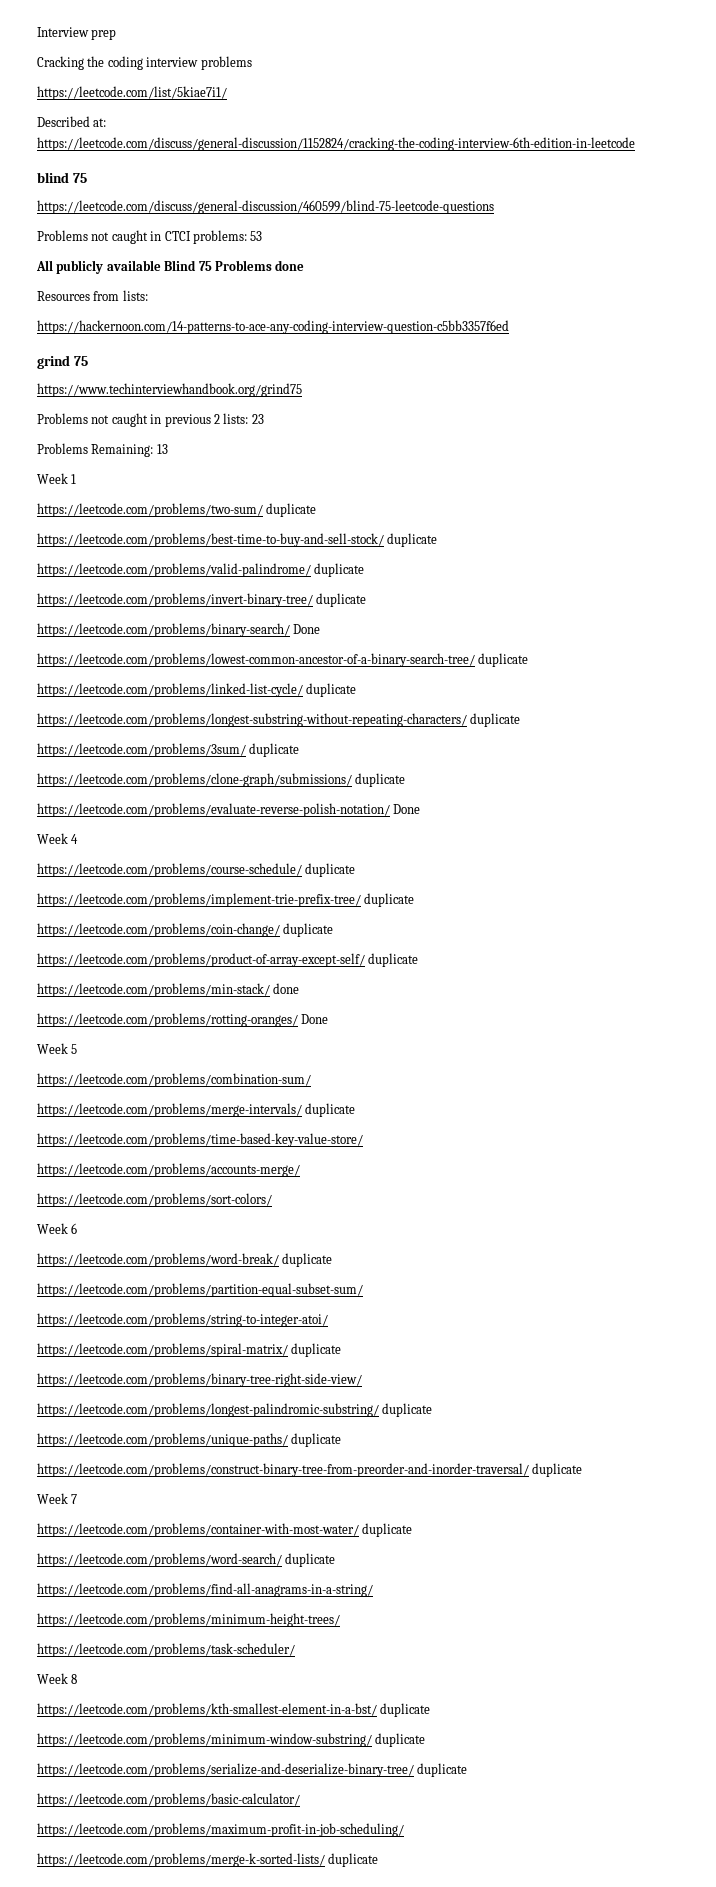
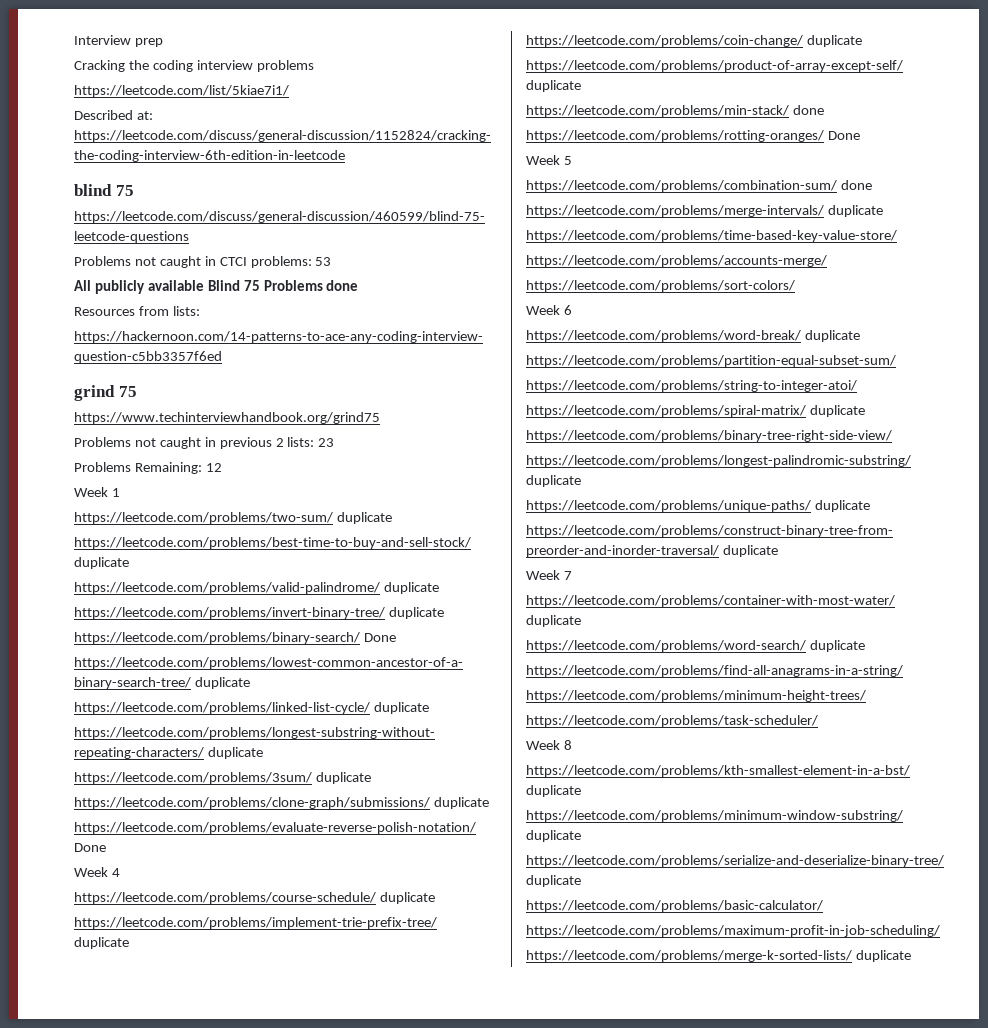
[156,444,168,454] 13 -> [205,463,222,472] 12
(311, 1080) none -> [840,180,872,190] done

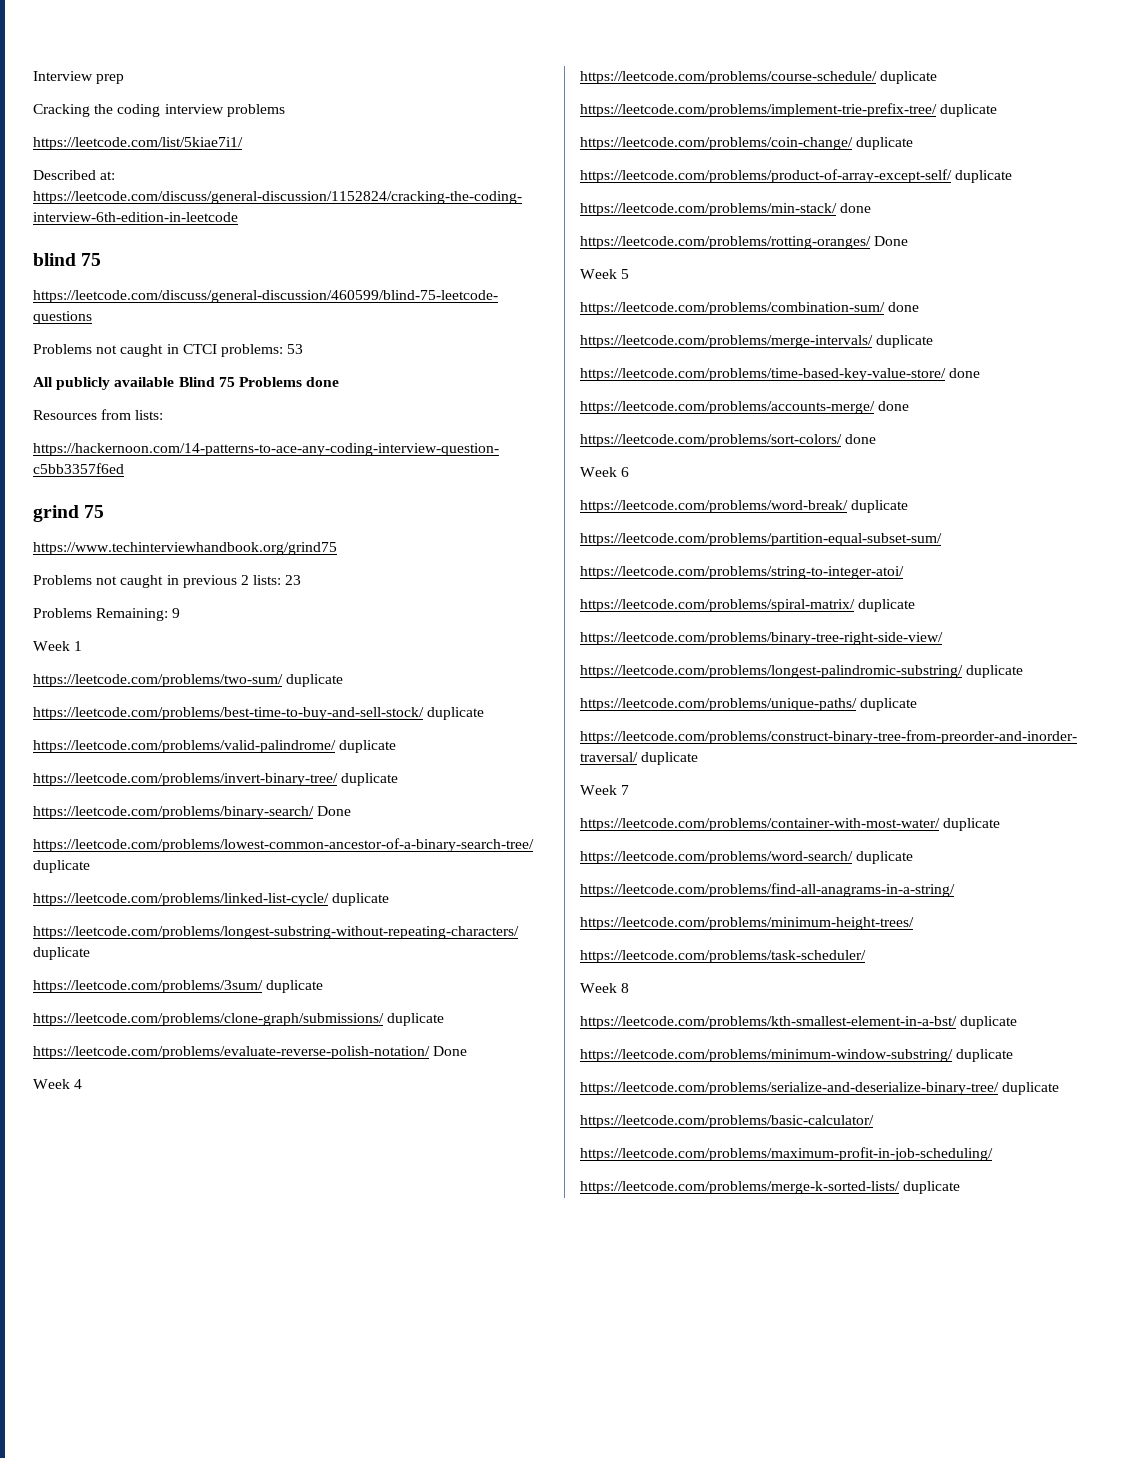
[205,463,222,472] 12 -> [172,608,181,618] 9
(897, 236) none -> [949,368,981,378] done
(827, 261) none -> [878,401,910,411] done
(795, 286) none -> [845,434,877,444] done

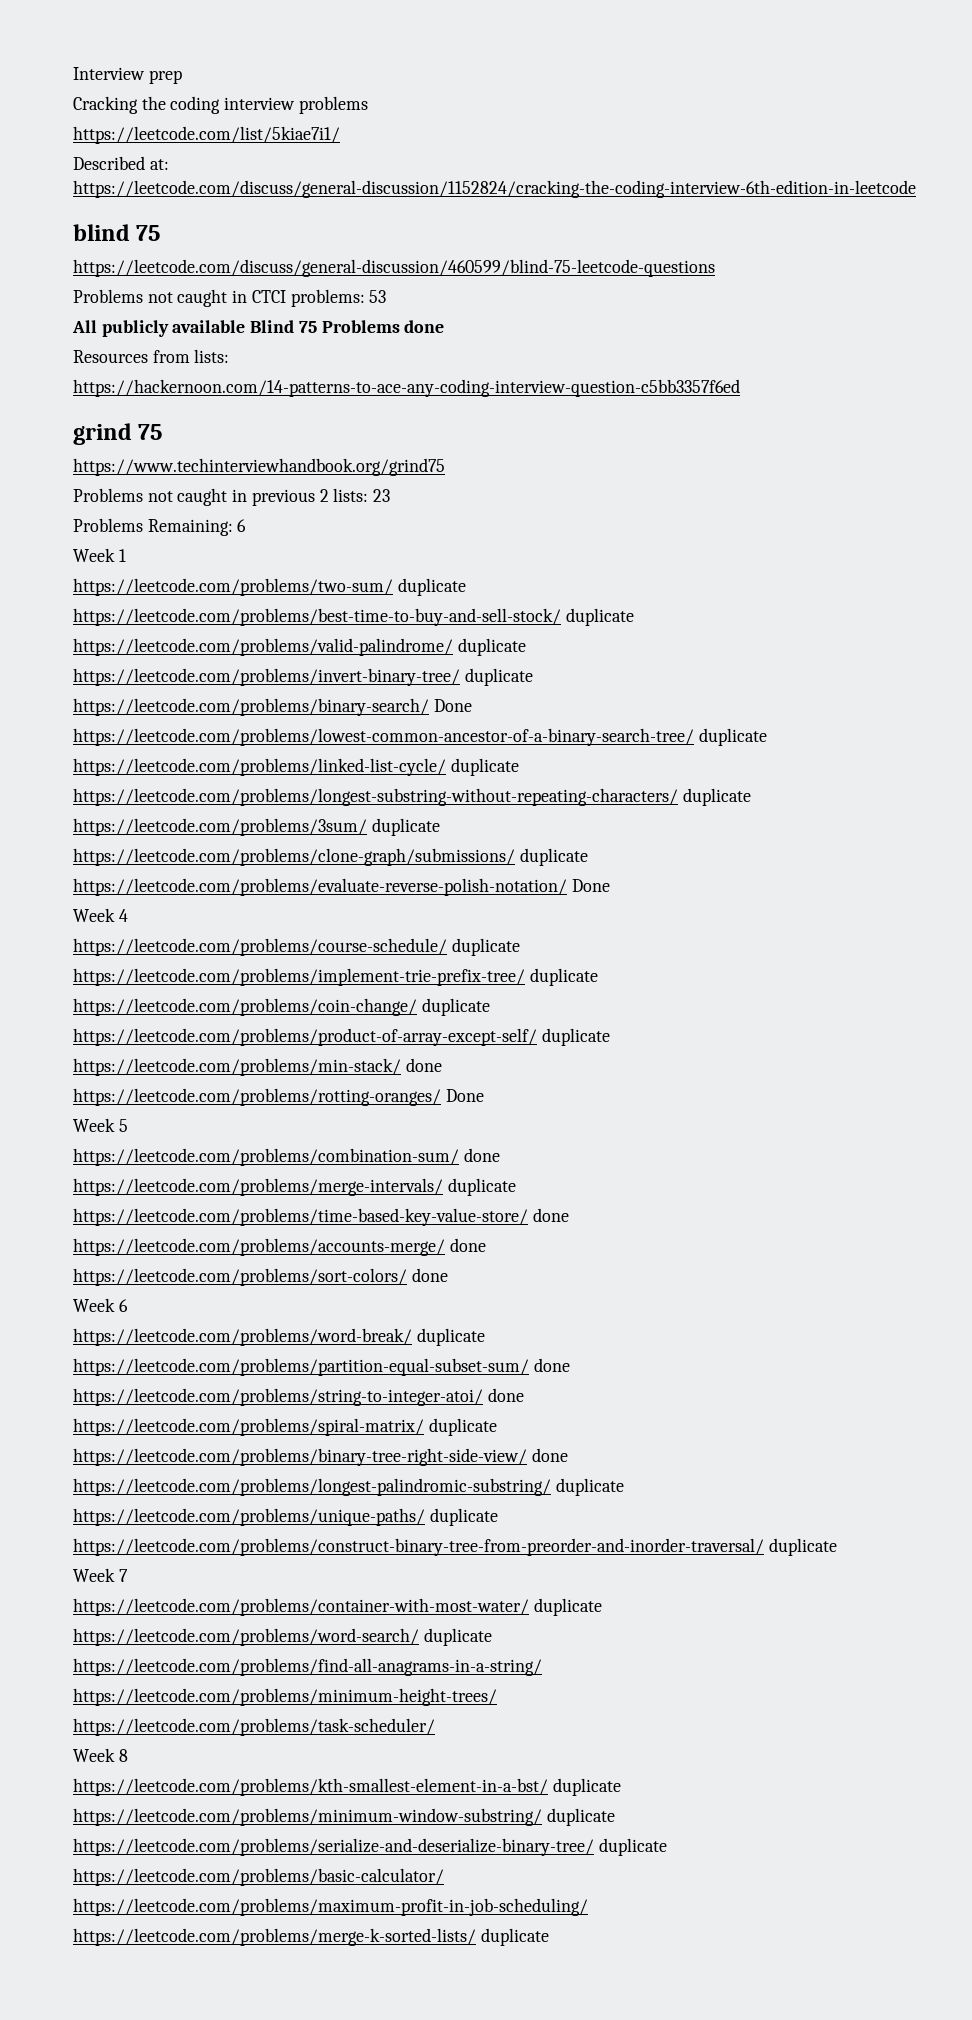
[172,608,181,618] 9 -> [237,519,247,532] 6
(942, 539) none -> [533,1358,570,1372] done
(904, 572) none -> [487,1388,524,1402] done
(943, 638) none -> [531,1448,568,1462] done

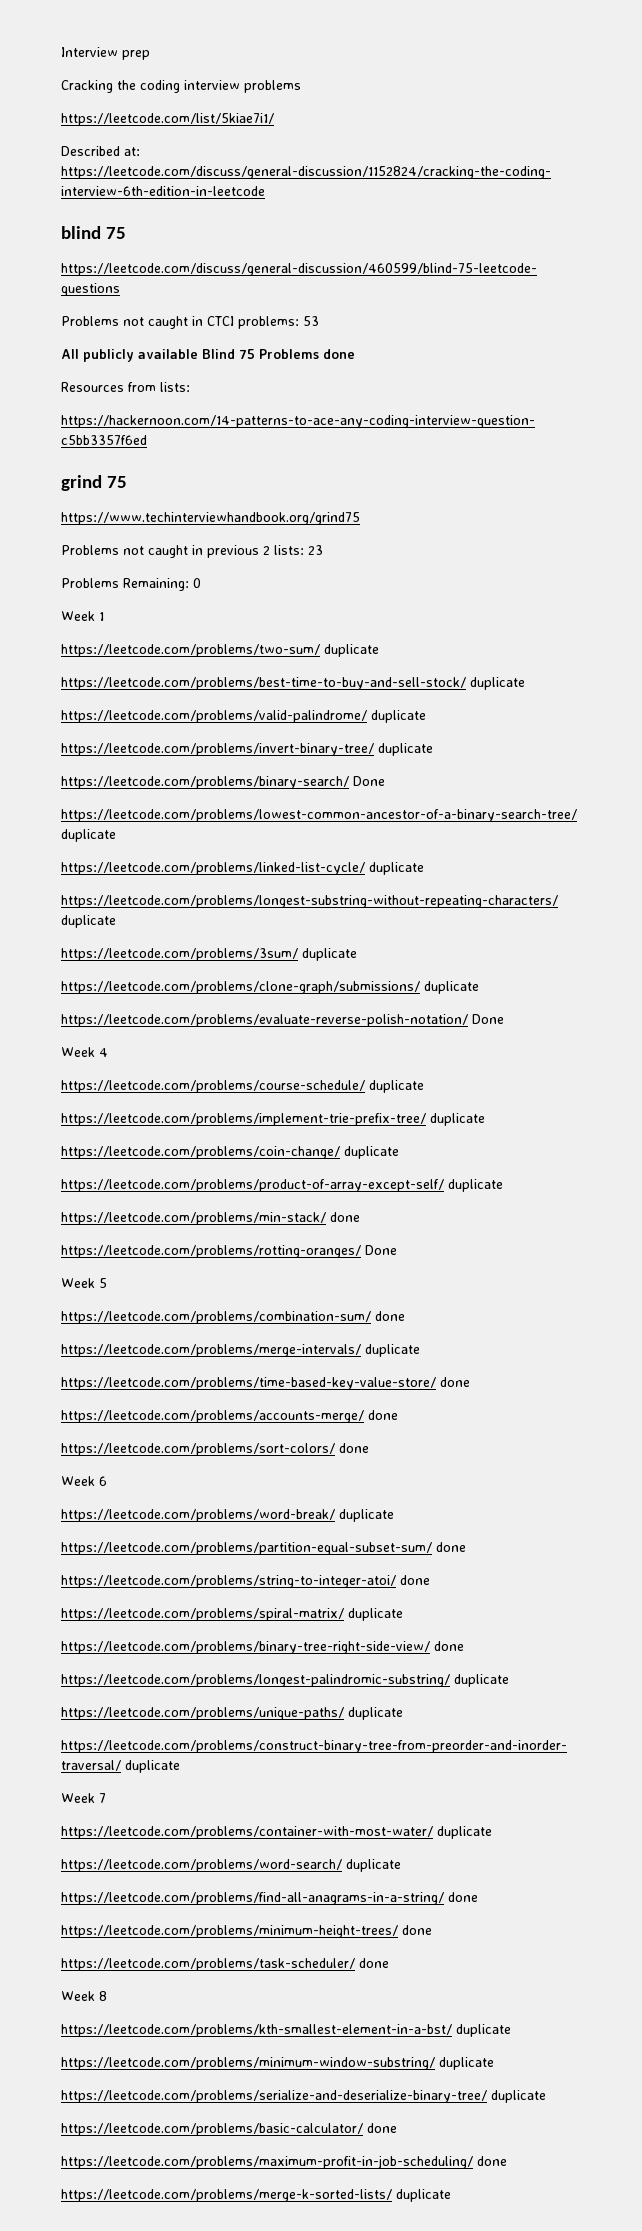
[237,519,247,532] 6 -> [193,578,201,588] 0
(542, 1667) none -> [448,1892,478,1902] done
(497, 1697) none -> [402,1925,432,1935] done
(435, 1727) none -> [359,1958,389,1968] done
(444, 1877) none -> [367,2123,397,2133] done
(588, 1907) none -> [477,2156,507,2166] done

